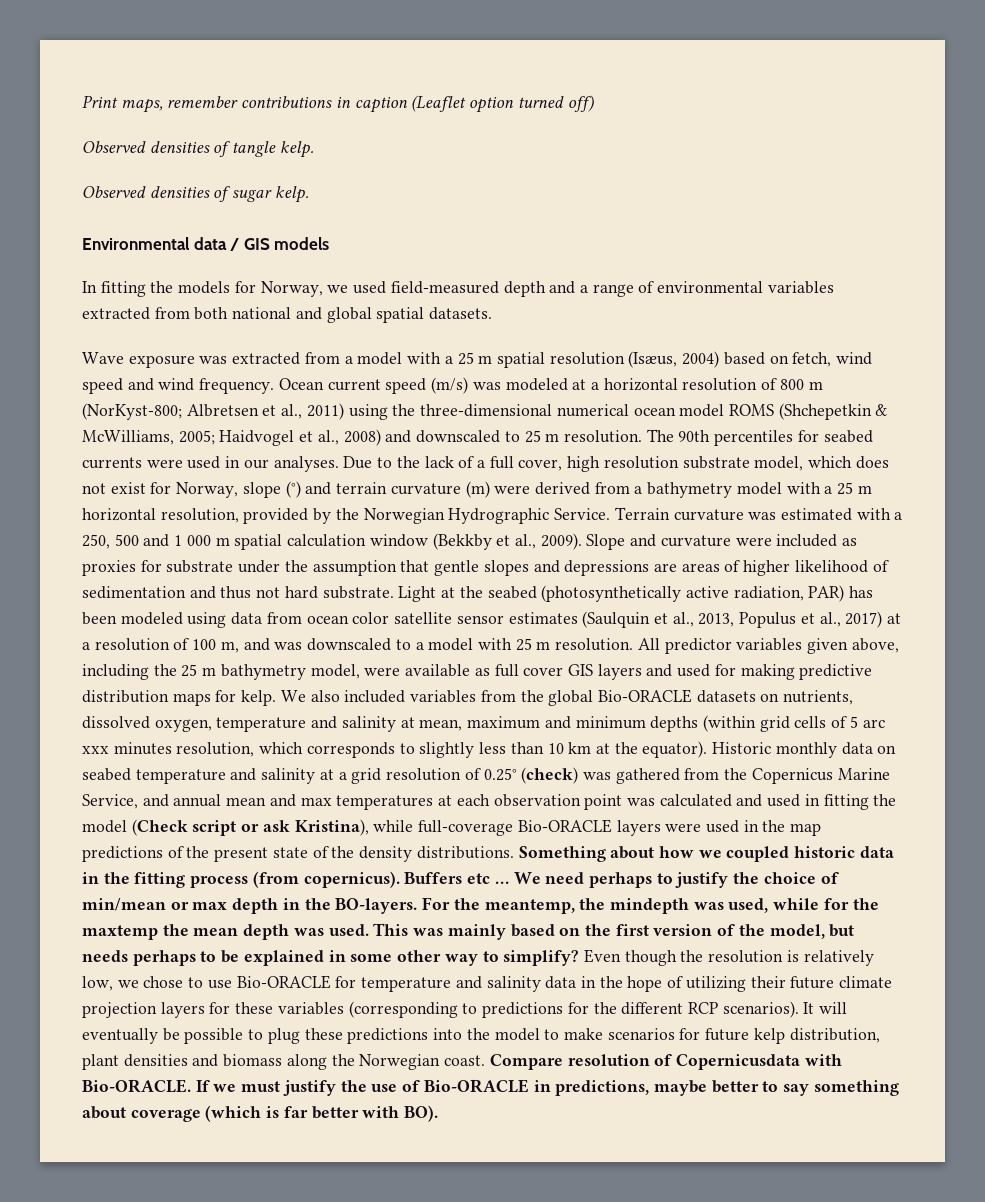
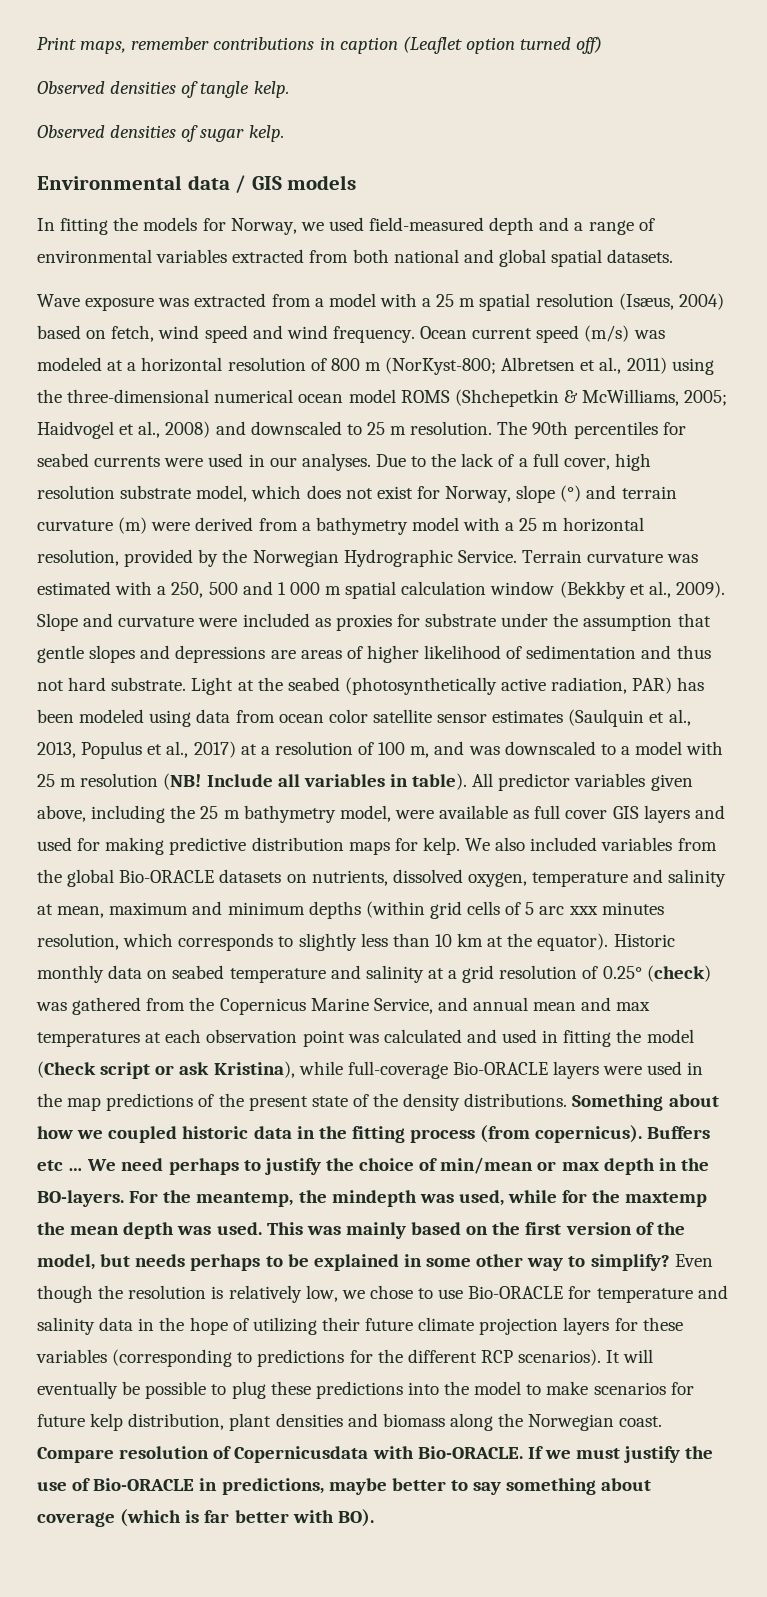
[555,638,634,651] resolution. -> [80,773,468,790] resolution (NB! Include all variables in table).

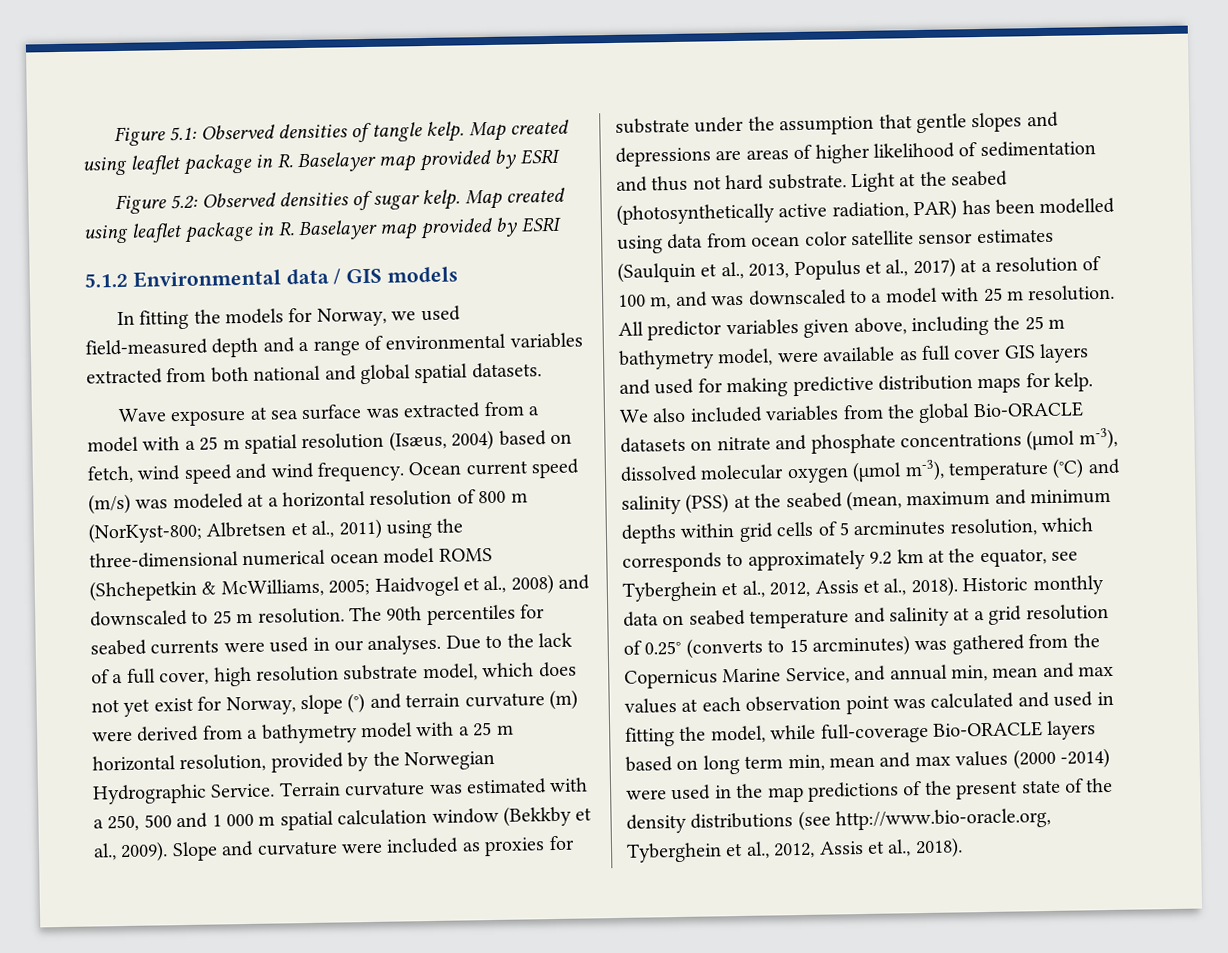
[37,36,603,54] Print maps, remember contributions in caption (Leaflet option turned off) // -> [113,126,198,147] Figure 5.1:
(289, 89) // -> [468,119,570,142] [82,148,560,176] [114,194,199,215] Map created using leaflet package in R. Baselayer map provided by ESRI // Figure 5.2:
(284, 133) // -> [464,187,566,210] [83,216,562,244] [84,272,128,288] Map created using leaflet package in R. Baselayer map provided by ESRI // 5.1.2
(155, 304) none -> [249,404,363,421] at sea surface
(373, 493) none -> [123,698,151,717] yet
[79,709,145,723] modeled -> [1039,197,1116,215] modelled
[80,773,468,790] resolution (NB! Include all variables in table). -> [1027,284,1116,302] resolution.
[311,869,727,887] [37,904,105,918] nutrients, dissolved oxygen, temperature and salinity at mean, -> [716,427,1118,454] [620,458,1121,484] [621,490,902,515] nitrate and phosphate concentrations (µmol m-3), dissolved molecular oxygen (µmol m-3), temperature (°C) and salinity (PSS) at the seabed (mean,
[365,901,425,918] (within -> [680,523,735,538] within
[539,902,664,915] arc xxx minutes -> [853,520,946,537] arcminutes
[298,933,609,951] slightly less than 10 km at the equator). -> [747,547,1079,571] [622,576,958,602] approximately 9.2 km at the equator, see Tyberghein et al., 2012, Assis et al., 2018).
[646,965,711,982] (check) -> [685,635,910,659] (converts to 15 arcminutes)
[533,997,651,1011] [37,1032,140,1047] mean and max temperatures -> [951,662,1115,682] [624,698,677,714] min, mean and max values
[646,1029,694,1043] [37,1061,600,1079] model (Check script or ask Kristina), while full-coverage Bio-ORACLE layers -> [710,720,1097,744] [625,747,1110,775] model, while full-coverage Bio-ORACLE layers based on long term min, mean and max values (2000 -2014)
[464,1093,719,1111] [37,1125,711,1143] [37,1157,709,1175] [37,1190,708,1207] [37,1222,685,1239] [37,1254,713,1271] [37,1285,728,1303] [37,1317,683,1335] [36,1349,654,1367] [37,1381,694,1399] [37,1413,663,1431] [37,1446,714,1463] [37,1478,652,1495] [37,1509,374,1527] distributions. Something about how we coupled historic data in the fitting process (from copernicus). Buffers etc … We need perhaps to justify the choice of min/mean or max depth in the BO-layers. For the meantemp, the mindepth was used, while for the maxtemp the mean depth was used. This was mainly based on the first version of the model, but needs perhaps to be explained in some other way to simplify? Even though the resolution is relatively low, we chose to use Bio-ORACLE for temperature and salinity data in the hope of utilizing their future climate projection layers for these variables (corresponding to predictions for the different RCP scenarios). It will eventually be possible to plug these predictions into the model to make scenarios for future kelp distribution, plant densities and biomass along the Norwegian coast. Compare resolution of Copernicusdata with Bio-ORACLE. If we must justify the use of Bio-ORACLE in predictions, maybe better to say something about coverage (which is far better with BO). -> [690,807,1052,832] [626,837,963,863] distributions (see http://www.bio-oracle.org, Tyberghein et al., 2012, Assis et al., 2018).

